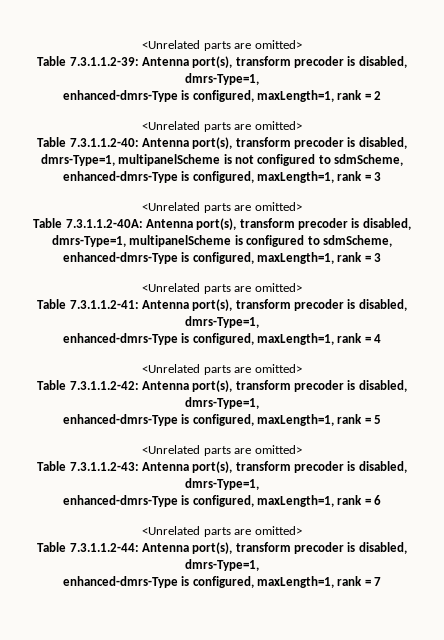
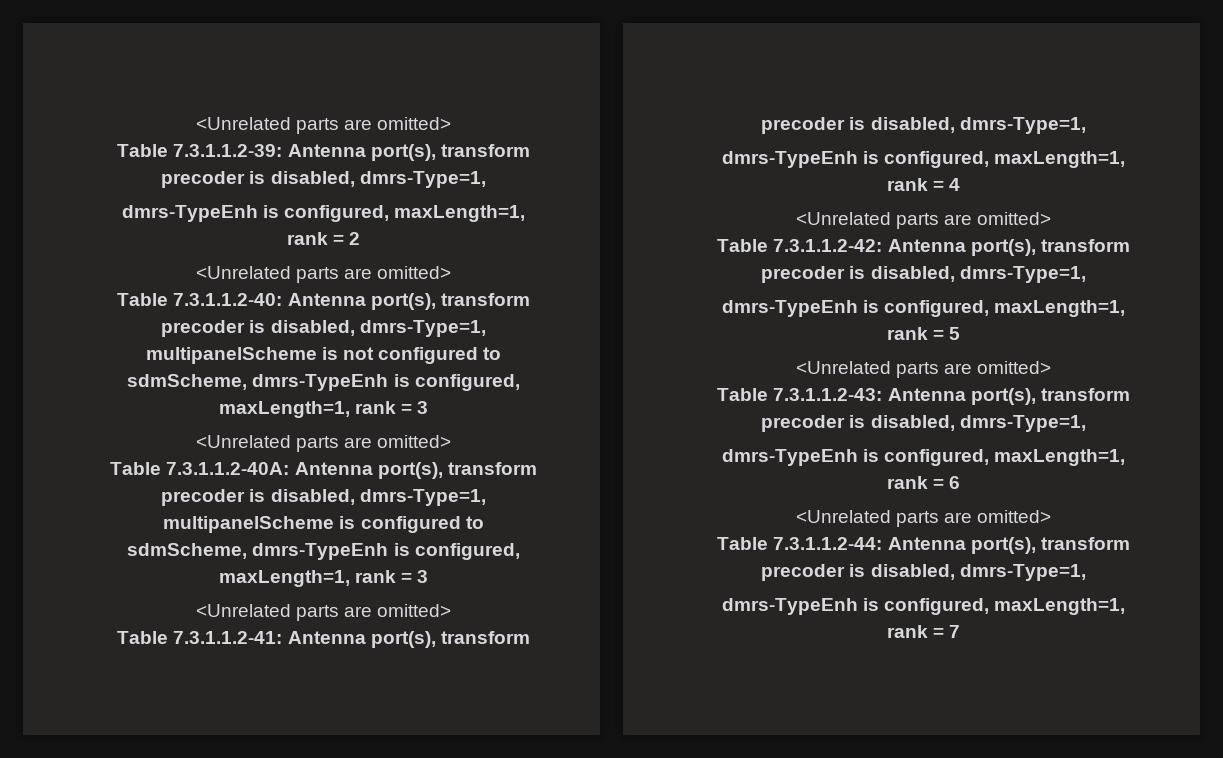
[62,90,178,102] enhanced-dmrs-Type -> [121,205,258,222] dmrs-TypeEnh
[62,171,178,183] enhanced-dmrs-Type -> [252,374,389,391] dmrs-TypeEnh
[62,252,178,264] enhanced-dmrs-Type -> [252,543,389,560] dmrs-TypeEnh
[62,333,178,345] enhanced-dmrs-Type -> [721,151,858,168] dmrs-TypeEnh
[62,414,178,426] enhanced-dmrs-Type -> [721,300,858,317] dmrs-TypeEnh
[62,495,178,507] enhanced-dmrs-Type -> [721,449,858,466] dmrs-TypeEnh
[62,576,178,588] enhanced-dmrs-Type -> [721,598,858,615] dmrs-TypeEnh

